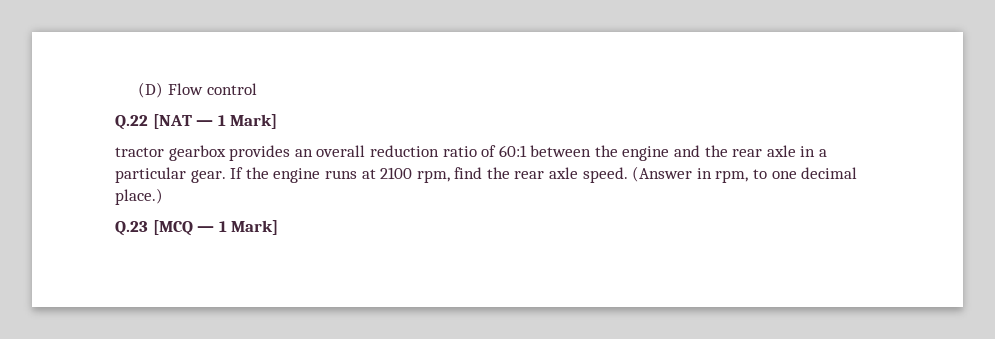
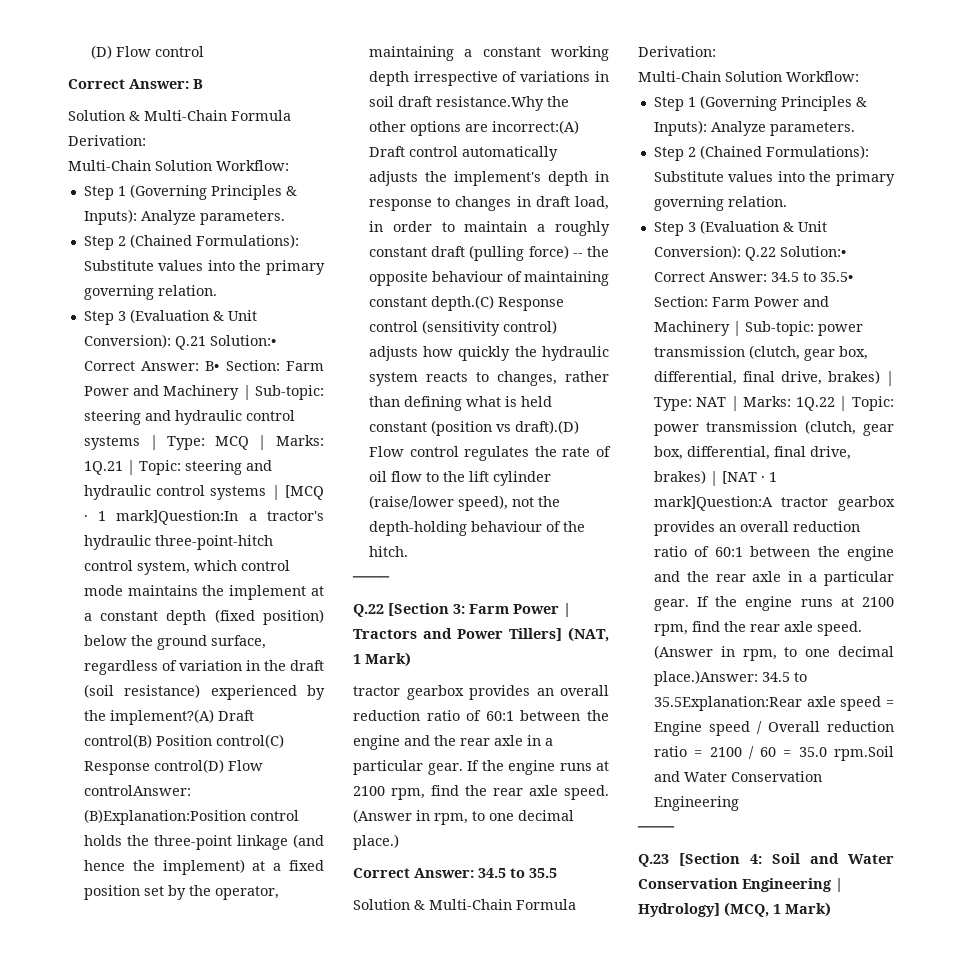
[115,114,278,130] Q.22 [NAT — 1 Mark] -> [68,79,203,89] [68,110,291,121] [68,135,146,146] [68,160,289,171] [83,184,297,200] [83,209,285,225] [83,234,299,250] [83,260,325,275] [83,285,217,300] [83,309,257,325] [83,334,276,350] [83,360,324,371] [83,385,324,400] [83,410,295,425] [83,435,325,450] [83,460,272,475] [83,485,324,500] [83,510,324,525] [83,535,273,550] [83,560,290,575] [83,585,324,600] [83,609,324,625] [83,635,266,650] [83,660,324,675] [83,684,325,700] [83,709,254,725] [83,734,284,748] [83,759,263,775] [83,785,191,796] [83,809,299,825] [83,834,324,850] [83,859,324,875] [83,885,279,900] [368,46,609,61] [368,71,609,86] [368,96,569,111] [368,120,579,136] [368,146,558,161] [368,171,609,186] [368,196,609,211] [368,221,610,236] [368,245,609,261] [368,271,609,286] [368,295,564,311] [368,320,557,336] [368,346,609,361] [368,371,609,386] [368,396,552,411] [368,420,579,436] [368,446,611,461] [368,471,551,486] [368,495,560,511] [368,521,585,536] [368,546,408,557] [352,576,390,582] [353,603,571,617] [353,627,609,642] [353,652,411,667] Correct Answer: B // Solution & Multi-Chain Formula Derivation: // Multi-Chain Solution Workflow: // Step 1 (Governing Principles & Inputs): Analyze parameters. // Step 2 (Chained Formulations): Substitute values into the primary governing relation. // Step 3 (Evaluation & Unit Conversion): Q.21 Solution:• Correct Answer: B• Section: Farm Power and Machinery | Sub-topic: steering and hydraulic control systems | Type: MCQ | Marks: 1Q.21 | Topic: steering and hydraulic control systems | [MCQ · 1 mark]Question:In a tractor's hydraulic three-point-hitch control system, which control mode maintains the implement at a constant depth (fixed position) below the ground surface, regardless of variation in the draft (soil resistance) experienced by the implement?(A) Draft control(B) Position control(C) Response control(D) Flow controlAnswer: (B)Explanation:Position control holds the three-point linkage (and hence the implement) at a fixed position set by the operator, maintaining a constant working depth irrespective of variations in soil draft resistance.Why the other options are incorrect:(A) Draft control automatically adjusts the implement's depth in response to changes in draft load, in order to maintain a roughly constant draft (pulling force) -- the opposite behaviour of maintaining constant depth.(C) Response control (sensitivity control) adjusts how quickly the hydraulic system reacts to changes, rather than defining what is held constant (position vs draft).(D) Flow control regulates the rate of oil flow to the lift cylinder (raise/lower speed), not the depth-holding behaviour of the hitch. // ──── // Q.22 [Section 3: Farm Power | Tractors and Power Tillers] (NAT, 1 Mark)
[115,220,279,236] Q.23 [MCQ — 1 Mark] -> [353,868,557,878] [353,899,576,910] [638,46,716,57] [638,71,859,82] [653,95,867,111] [653,120,855,136] [653,145,869,161] [653,171,895,186] [653,196,787,211] [653,220,827,236] [653,245,846,261] [653,272,853,282] [653,296,829,307] [653,321,863,336] [653,345,868,361] [653,370,894,386] [653,396,894,411] [653,420,894,436] [653,446,851,460] [653,470,777,486] [653,496,895,511] [653,521,860,536] [653,546,894,561] [653,571,894,586] [653,596,894,611] [653,621,862,636] [653,645,894,661] [653,670,807,686] [653,696,894,711] [653,721,894,736] [653,746,894,761] [653,771,822,782] [653,796,739,811] [637,826,675,832] [638,853,894,867] [638,878,843,892] [638,902,831,917] Correct Answer: 34.5 to 35.5 // Solution & Multi-Chain Formula Derivation: // Multi-Chain Solution Workflow: // Step 1 (Governing Principles & Inputs): Analyze parameters. // Step 2 (Chained Formulations): Substitute values into the primary governing relation. // Step 3 (Evaluation & Unit Conversion): Q.22 Solution:• Correct Answer: 34.5 to 35.5• Section: Farm Power and Machinery | Sub-topic: power transmission (clutch, gear box, differential, final drive, brakes) | Type: NAT | Marks: 1Q.22 | Topic: power transmission (clutch, gear box, differential, final drive, brakes) | [NAT · 1 mark]Question:A tractor gearbox provides an overall reduction ratio of 60:1 between the engine and the rear axle in a particular gear. If the engine runs at 2100 rpm, find the rear axle speed. (Answer in rpm, to one decimal place.)Answer: 34.5 to 35.5Explanation:Rear axle speed = Engine speed / Overall reduction ratio = 2100 / 60 = 35.0 rpm.Soil and Water Conservation Engineering // ──── // Q.23 [Section 4: Soil and Water Conservation Engineering | Hydrology] (MCQ, 1 Mark)

